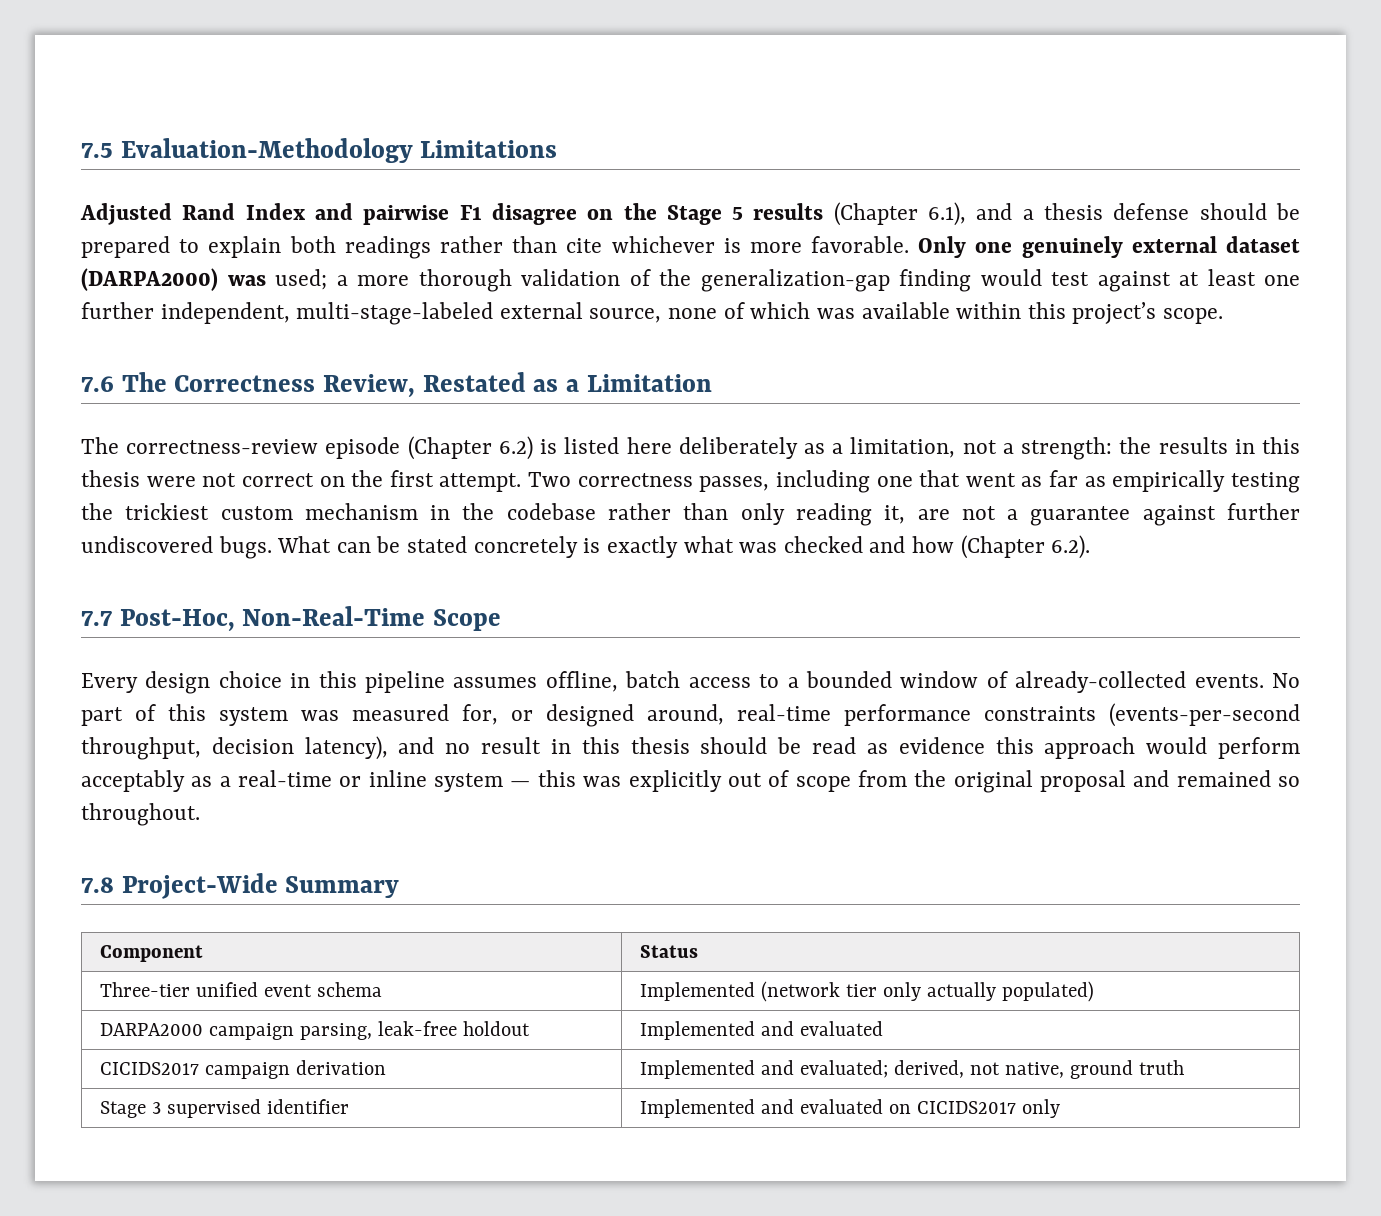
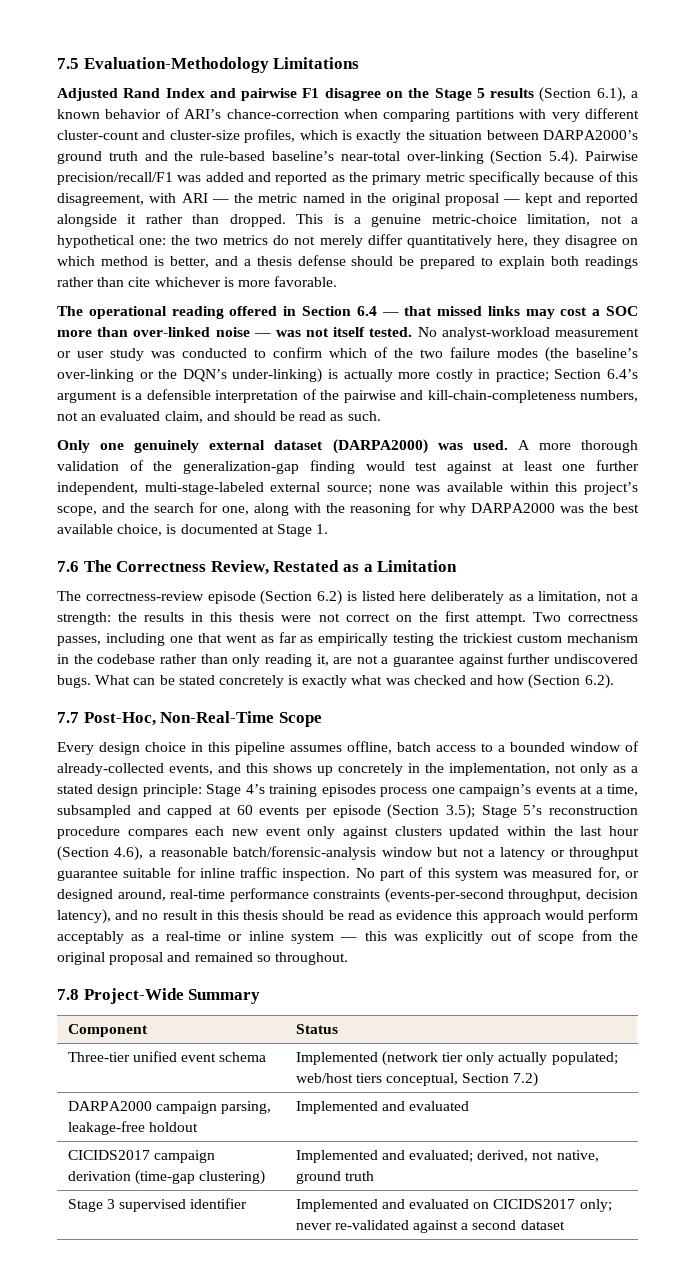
[833,202,967,226] (Chapter 6.1), -> [539,87,638,102] [57,108,639,122] [57,129,638,143] [57,150,638,165] [57,171,638,185] [57,193,638,206] [57,214,638,227] [57,234,639,248] [57,256,209,268] (Section 6.1), a known behavior of ARI’s chance-correction when comparing partitions with very different cluster-count and cluster-size profiles, which is exactly the situation between DARPA2000’s ground truth and the rule-based baseline’s near-total over-linking (Section 5.4). Pairwise precision/recall/F1 was added and reported as the primary metric specifically because of this disagreement, with ARI — the metric named in the original proposal — kept and reported alongside it rather than dropped. This is a genuine metric-choice limitation, not a hypothetical one: the two metrics do not merely differ quantitatively here, they disagree on which method is better,
(910, 244) none -> [57,306,638,319] [57,327,639,340] [57,347,638,362] [57,368,638,383] [57,389,638,403] [57,411,381,423] // The operational reading offered in Section 6.4 — that missed links may cost a SOC more than over-linked noise — was not itself tested. No analyst-workload measurement or user study was conducted to confirm which of the two failure modes (the baseline’s over-linking or the DQN’s under-linking) is actually more costly in practice; Section 6.4’s argument is a defensible interpretation of the pairwise and kill-chain-completeness numbers, not an evaluated claim, and should be read as such. //
[275,269,348,290] used; a -> [472,440,530,450] used. A
[589,302,811,323] source, none of which -> [327,485,410,495] source; none
[1162,308,1223,324] scope. -> [57,502,639,516] [57,524,329,537] scope, and the search for one, along with the reasoning for why DARPA2000 was the best available choice, is documented at Stage 1.
[407,436,492,460] (Chapter -> [260,590,313,605] (Section
[960,535,1045,559] (Chapter -> [528,674,581,689] (Section
[1194,674,1264,688] events. -> [169,763,638,776] [57,784,638,797] [57,804,638,819] [57,826,639,839] [57,846,640,861] [57,867,351,881] events, and this shows up concretely in the implementation, not only as a stated design principle: Stage 4’s training episodes process one campaign’s events at a time, subsampled and capped at 60 events per episode (Section 3.5); Stage 5’s reconstruction procedure compares each new event only against clusters updated within the last hour (Section 4.6), a reasonable batch/forensic-analysis window but not a latency or throughput guarantee suitable for inline traffic inspection.
[1001,981,1094,1002] populated) -> [551,1052,618,1065] [295,1072,539,1087] populated; web/host tiers conceptual, Section 7.2)
[378,1021,458,1036] leak-free -> [67,1121,145,1135] leakage-free
(387, 1067) none -> [134,1170,266,1185] (time-gap clustering)
[1021,1099,1060,1118] only -> [579,1199,612,1212] [295,1220,565,1233] only; never re-validated against a second dataset

